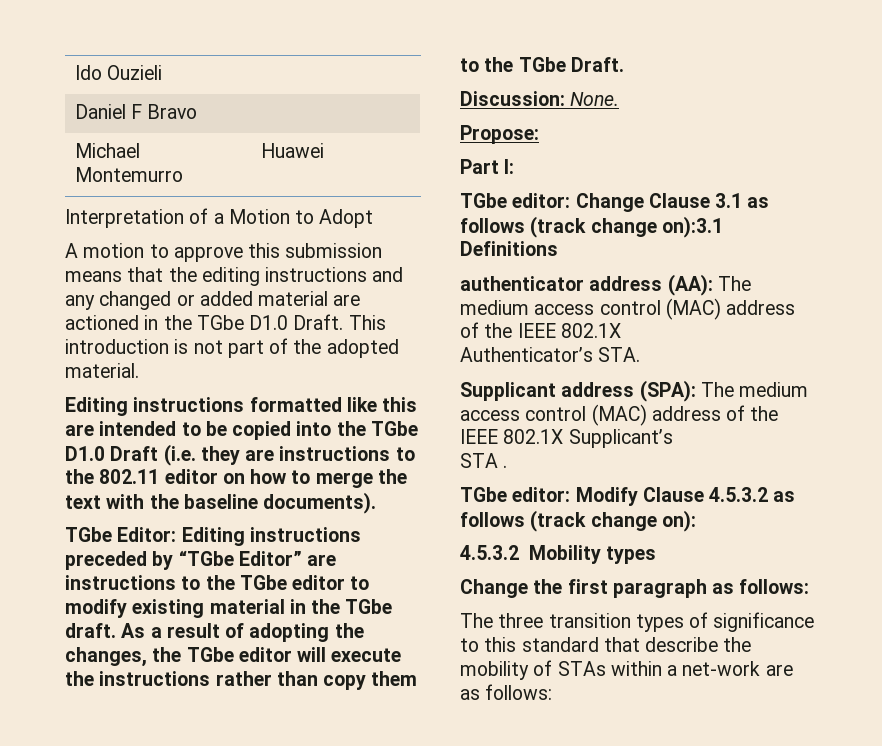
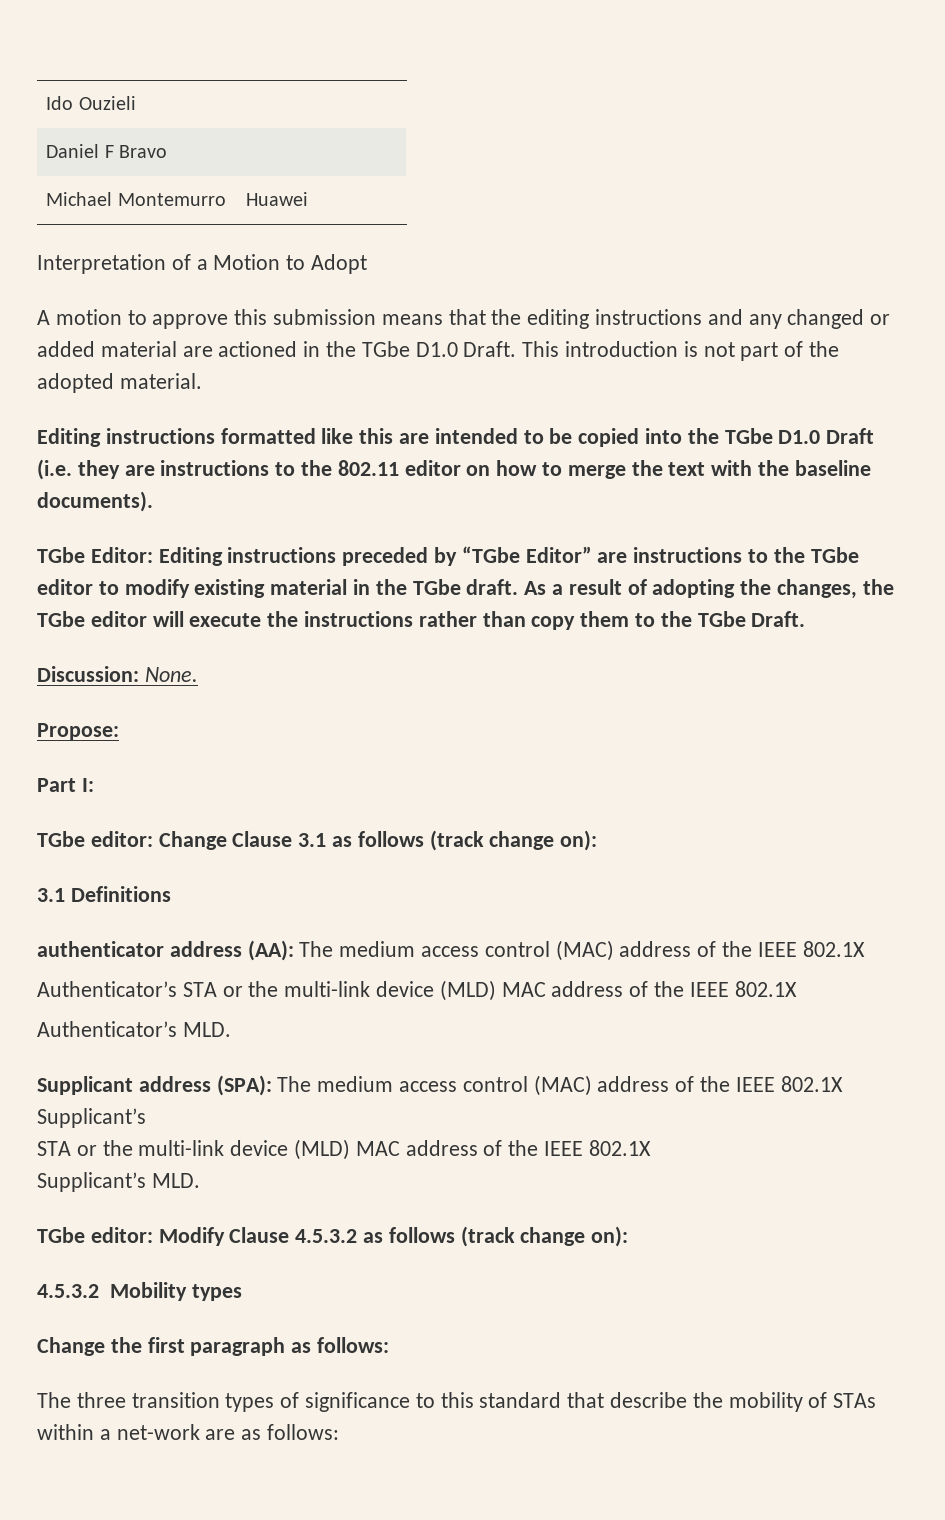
[661,216,723,238] on):3.1 -> [560,830,598,851] [37,888,65,902] on): // 3.1
[598,347,641,362] STA. -> [182,980,797,1001] [37,1021,231,1037] STA or the multi-link device (MLD) MAC address of the IEEE 802.1X // Authenticator’s MLD.
[503,465,508,468] . -> [76,1139,651,1160] [37,1172,200,1192] or the multi-link device (MLD) MAC address of the IEEE 802.1X // Supplicant’s MLD.

